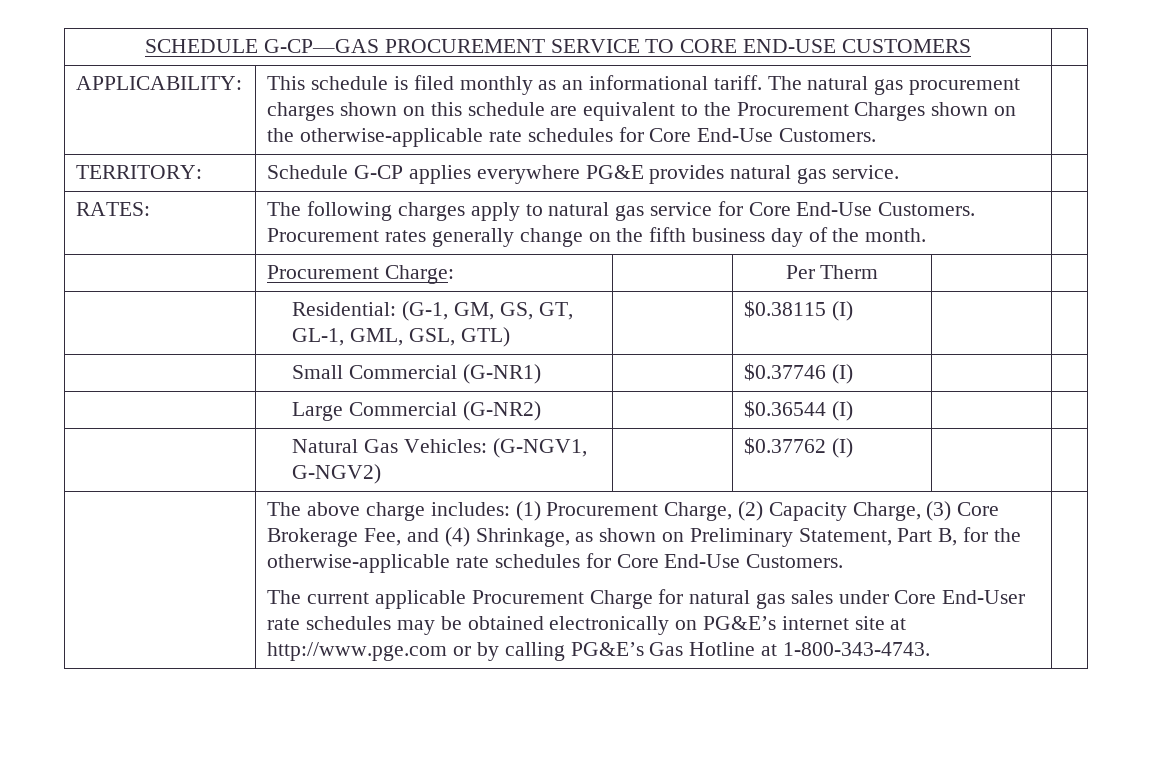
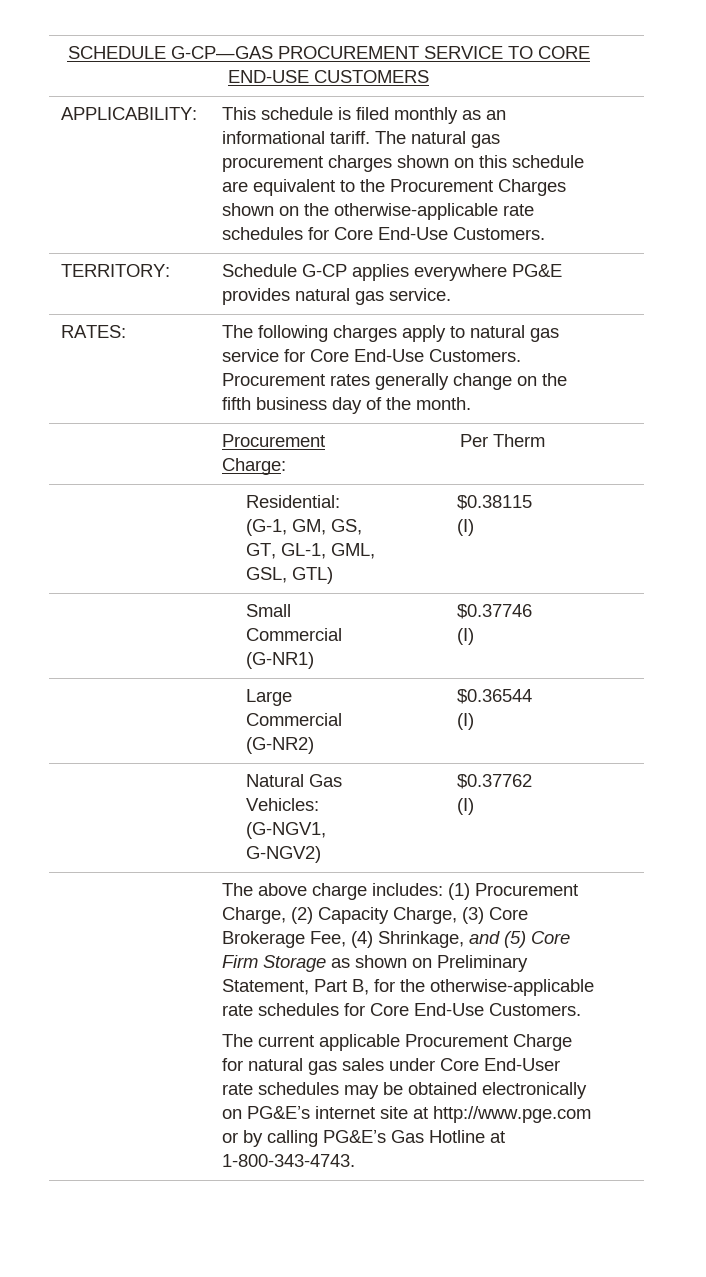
[406,528,439,542] and -> (347, 939) none
(570, 537) none -> [469,931,571,948] [222,955,327,972] and (5) Core Firm Storage

